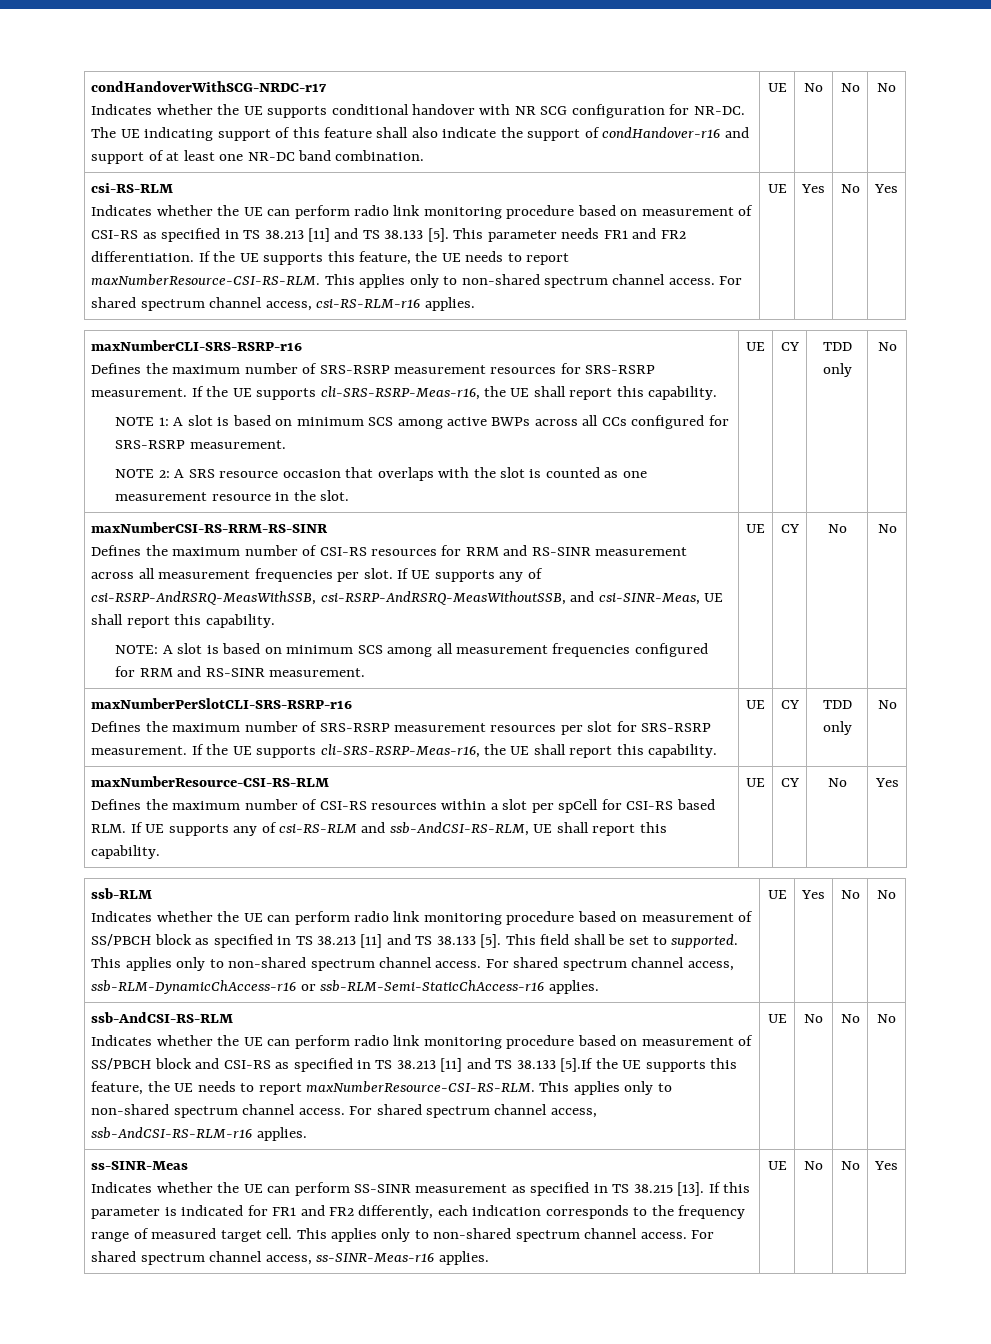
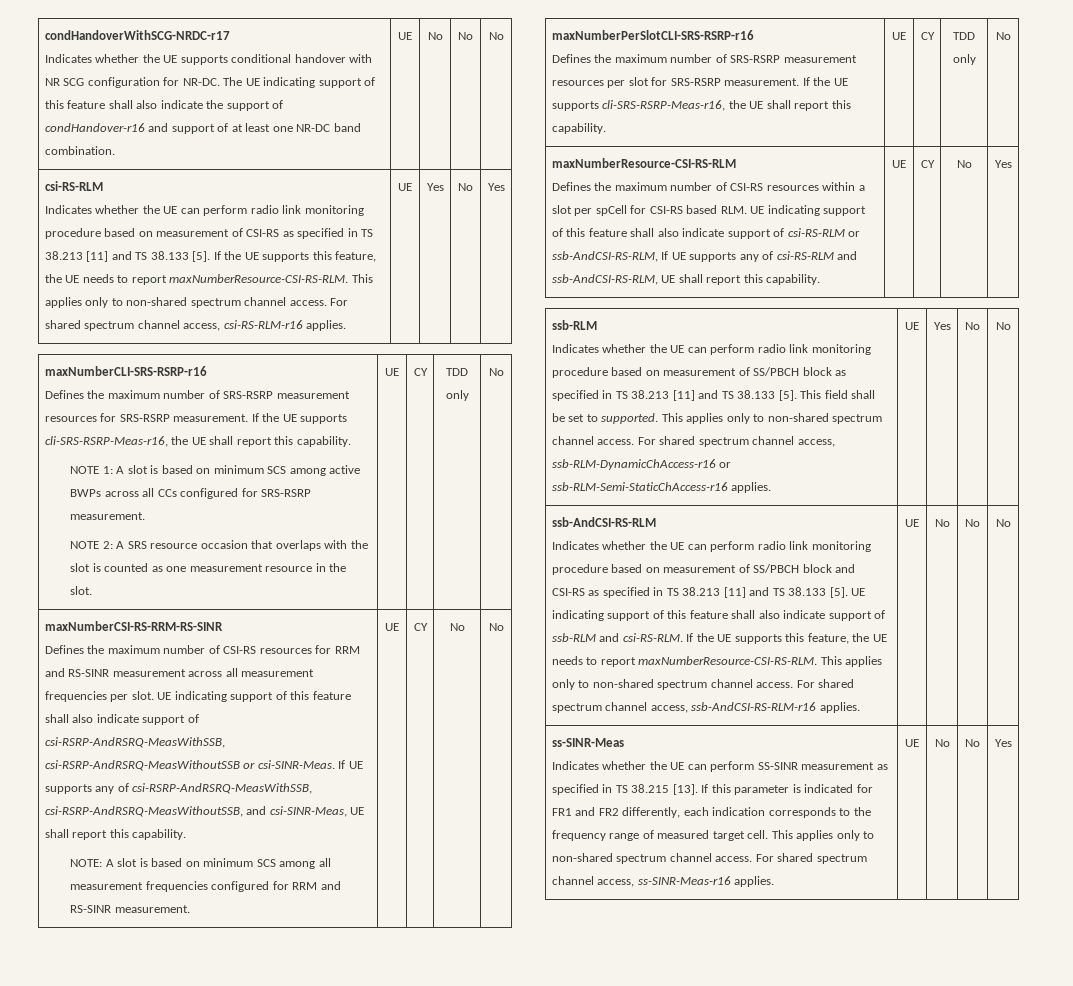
[453,228,686,242] [91,251,195,262] This parameter needs FR1 and FR2 differentiation. -> (211, 256) none
(393, 573) none -> [157,691,351,702] [44,714,199,725] [44,737,225,748] [44,760,335,771] UE indicating support of this feature shall also indicate support of csi-RSRP-AndRSRQ-MeasWithSSB, csi-RSRP-AndRSRQ-MeasWithoutSSB or csi-SINR-Meas.
(127, 828) none -> [750,205,867,216] [551,228,861,239] [551,251,658,262] UE indicating support of this feature shall also indicate support of csi-RS-RLM or ssb-AndCSI-RS-RLM,
[560,1058,594,1072] [5].If -> [829,587,866,598] [551,610,886,621] [551,633,694,642] [5]. UE indicating support of this feature shall also indicate support of ssb-RLM and csi-RS-RLM. If

